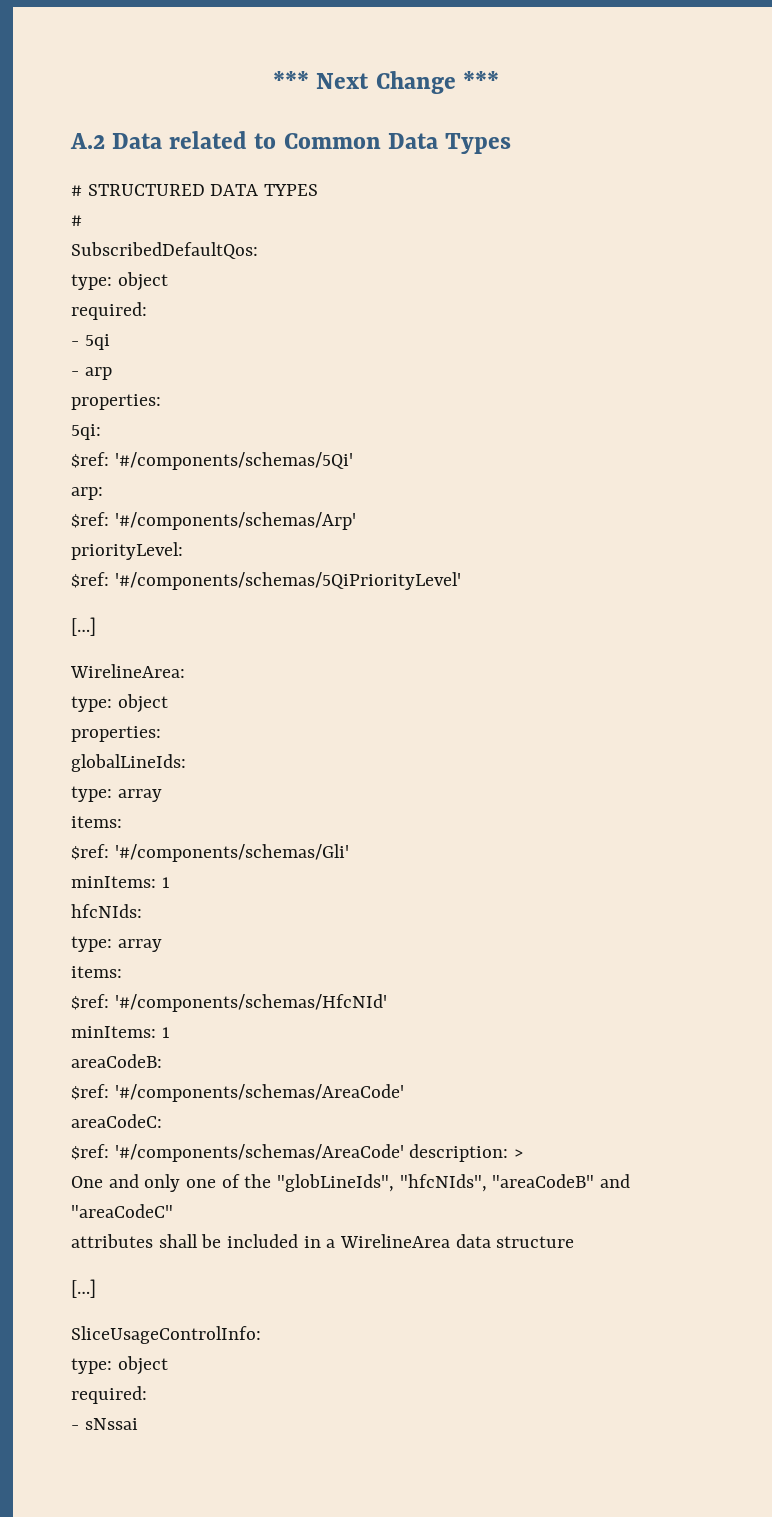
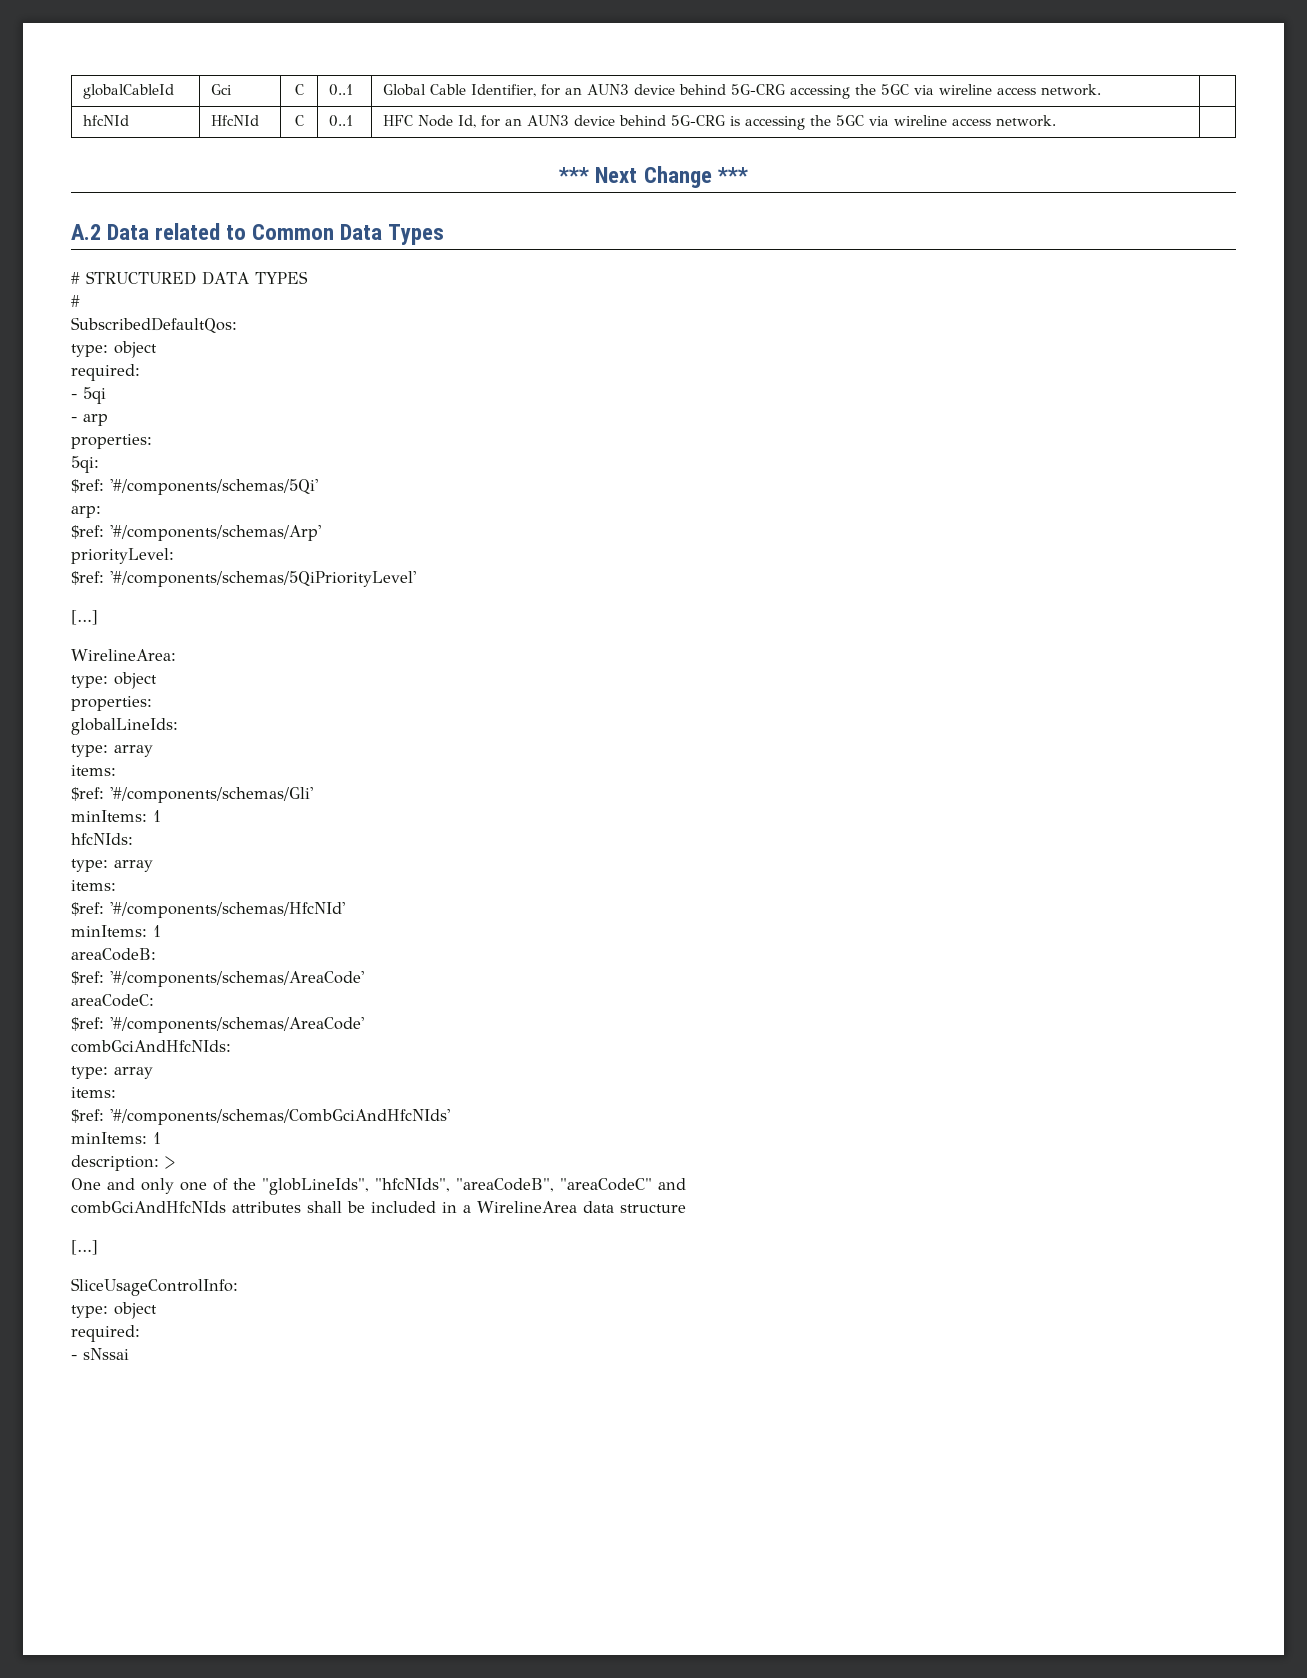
(273, 80) none -> [82,84,174,99] [210,84,232,95] [294,84,304,95] [328,84,353,96] [382,84,1101,99] [82,115,129,126] [210,115,259,126] [294,115,304,126] [328,115,353,127] [382,115,1056,130] globalCableId | Gci | C | 0..1 | Global Cable Identifier, for an AUN3 device behind 5G-CRG accessing the 5GC via wireline access network. | // hfcNId | HfcNId | C | 0..1 | HFC Node Id, for an AUN3 device behind 5G-CRG is accessing the 5GC via wireline access network. | //
(404, 1153) none -> [71,1040,231,1053] [71,1066,153,1079] [71,1087,116,1098] [71,1109,450,1125] [71,1132,161,1144] // combGciAndHfcNIds: // type: array // items: // $ref: '#/components/schemas/CombGciAndHfcNIds' // minItems: 1 //
[492,1174,631,1188] [71,1204,173,1218] "areaCodeB" and "areaCodeC" // -> [456,1178,686,1192] [71,1201,226,1214] "areaCodeB", "areaCodeC" and // combGciAndHfcNIds

